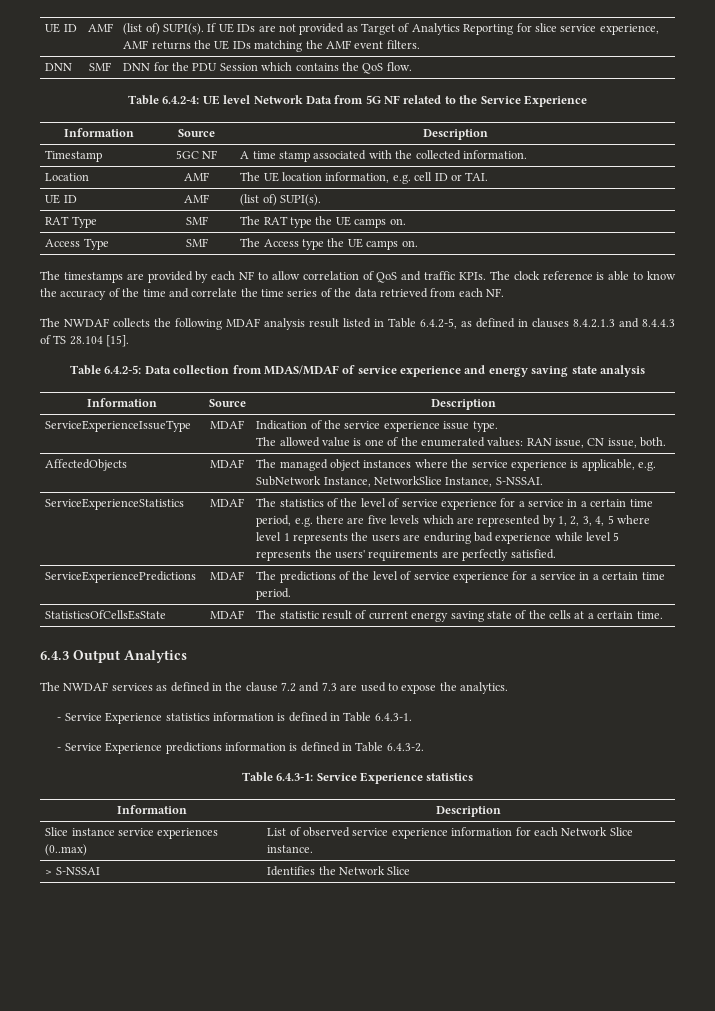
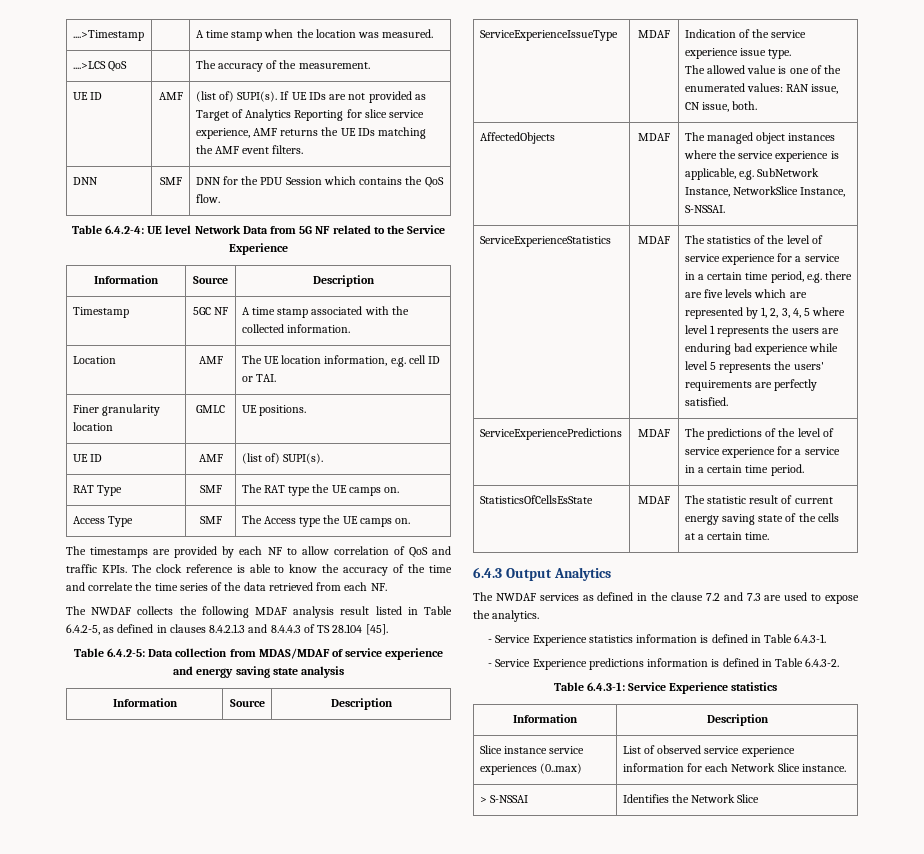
(45, 28) none -> [72,30,144,41] [195,29,434,41] [72,61,127,72] [195,60,370,72] ....>Timestamp | | A time stamp when the location was measured. // ....>LCS QoS | | The accuracy of the measurement. //
(489, 176) none -> [72,404,160,416] [72,422,113,431] [196,405,225,413] [241,405,306,416] // Finer granularity location | GMLC | UE positions.
[106,335,130,347] [15]. -> [365,624,388,635] [45].

